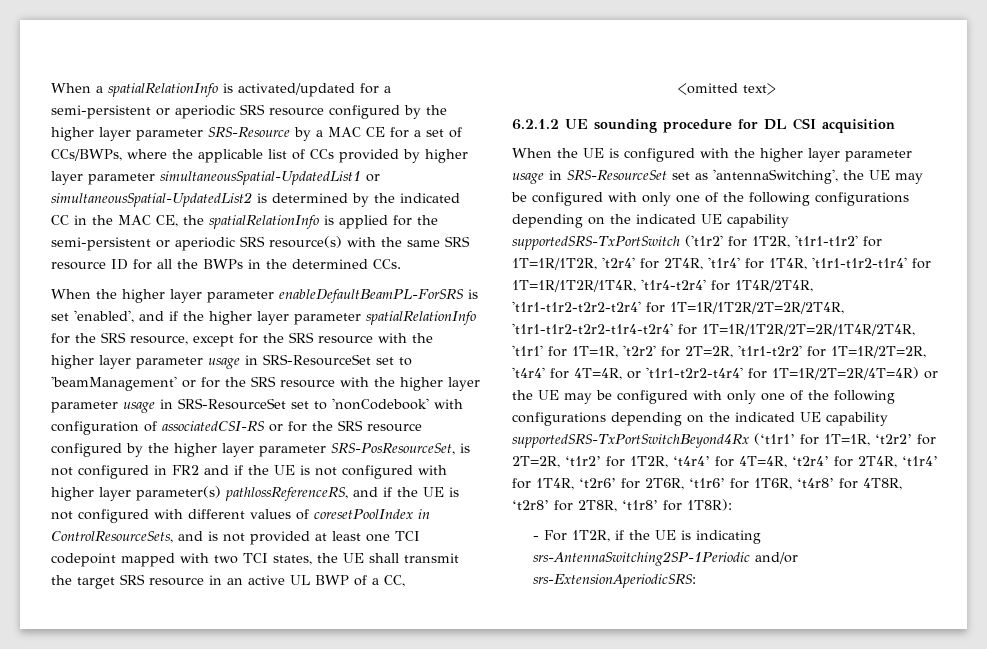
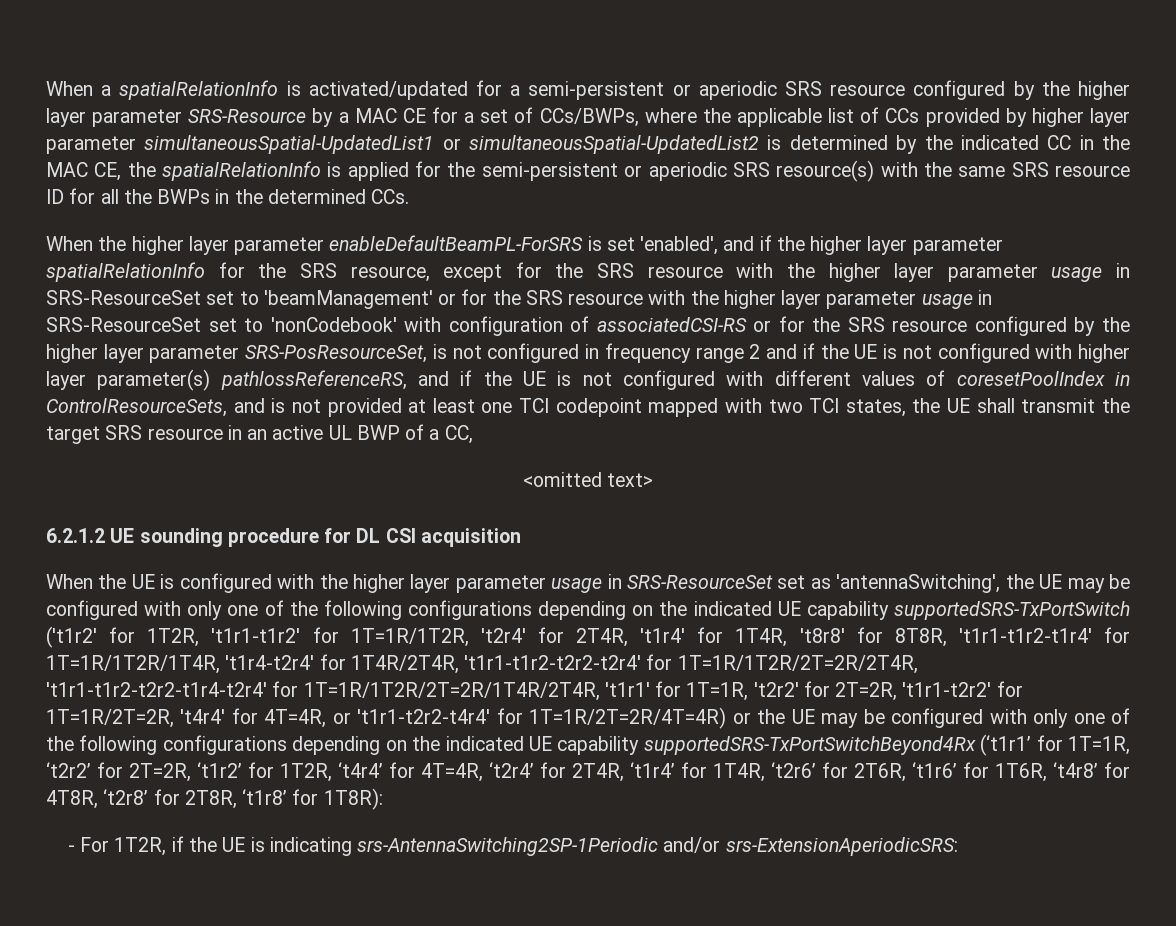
[172,465,199,475] FR2 -> [604,343,761,363] frequency range 2
(807, 264) none -> [799,627,947,647] 't8r8' for 8T8R,

